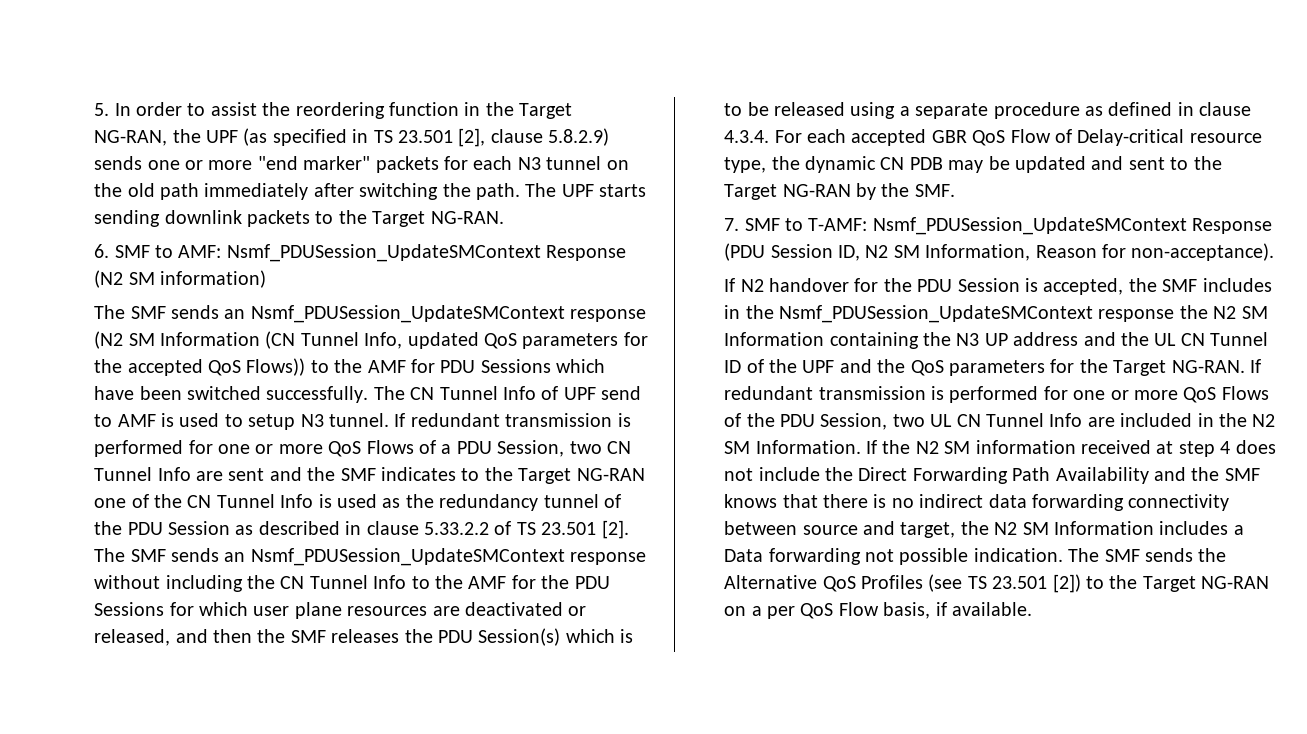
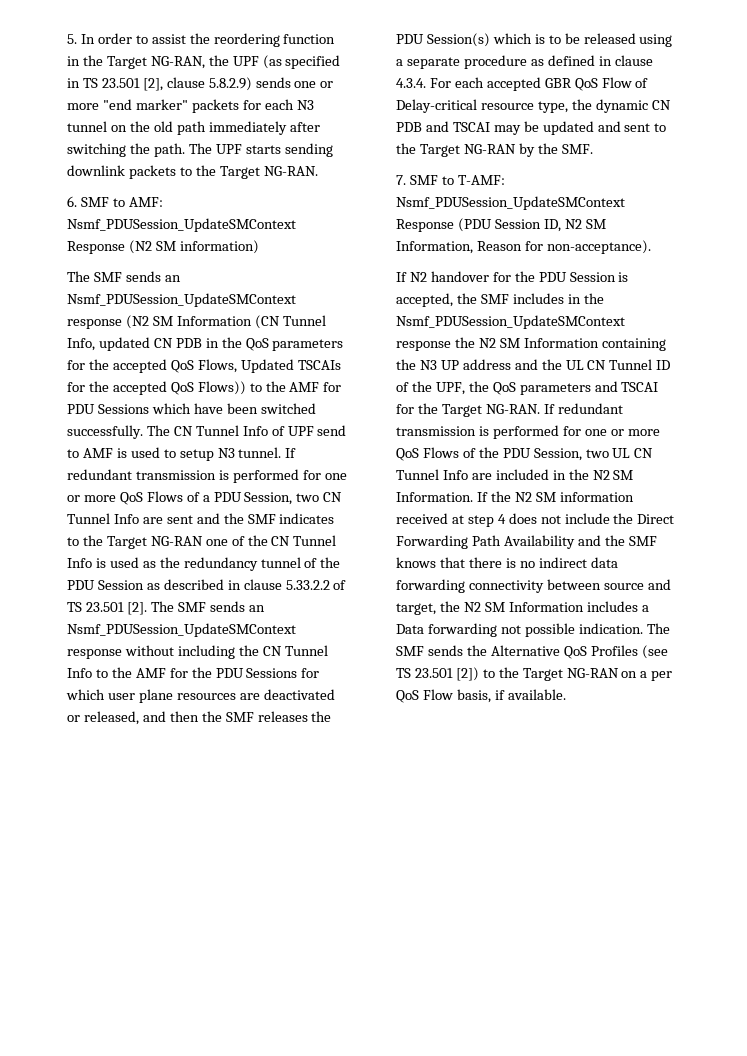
(479, 340) none -> [153,337,242,348] CN PDB in the
(242, 368) none -> [197,359,341,373] [67,381,194,395] Flows, Updated TSCAIs for the accepted QoS
(943, 163) none -> [425,121,490,132] and TSCAI
[802,359,1046,376] UPF and the QoS parameters -> [435,381,659,395] UPF, the QoS parameters and TSCAI

